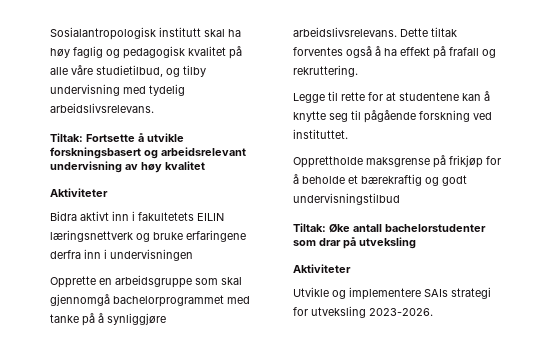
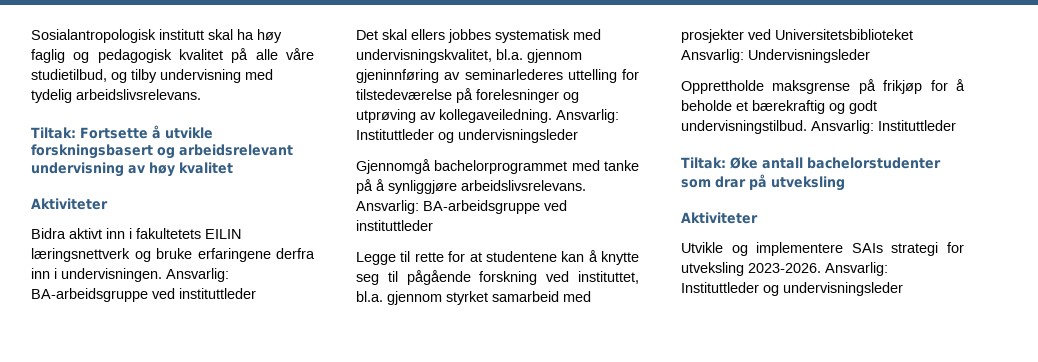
[110,249,193,261] [50,275,242,288] [50,294,110,306] undervisningen // Opprette en arbeidsgruppe som skal gjennomgå -> [61,268,229,282] [31,288,256,302] [356,29,601,43] [356,49,582,63] [356,69,639,83] [356,88,579,103] [356,109,619,123] [356,129,578,143] [356,159,431,174] undervisningen. Ansvarlig: BA-arbeidsgruppe ved instituttleder // Det skal ellers jobbes systematisk med undervisningskvalitet, bl.a. gjennom gjeninnføring av seminarlederes uttelling for tilstedeværelse på forelesninger og utprøving av kollegaveiledning. Ansvarlig: Instituttleder og undervisningsleder // Gjennomgå
[400,27,457,37] [293,46,496,59] [293,65,358,77] Dette tiltak forventes også å ha effekt på frafall og rekruttering. -> [356,200,567,214] [356,220,433,231] Ansvarlig: BA-arbeidsgruppe ved instituttleder
[293,129,348,139] instituttet. -> [578,271,639,284] [356,291,591,305] [681,29,913,43] [681,49,870,63] instituttet, bl.a. gjennom styrket samarbeid med prosjekter ved Universitetsbiblioteket Ansvarlig: Undervisningsleder
[293,193,400,205] undervisningstilbud -> [681,120,956,134] undervisningstilbud. Ansvarlig: Instituttleder
(433, 312) none -> [825,262,888,276] [681,282,903,296] Ansvarlig: Instituttleder og undervisningsleder

